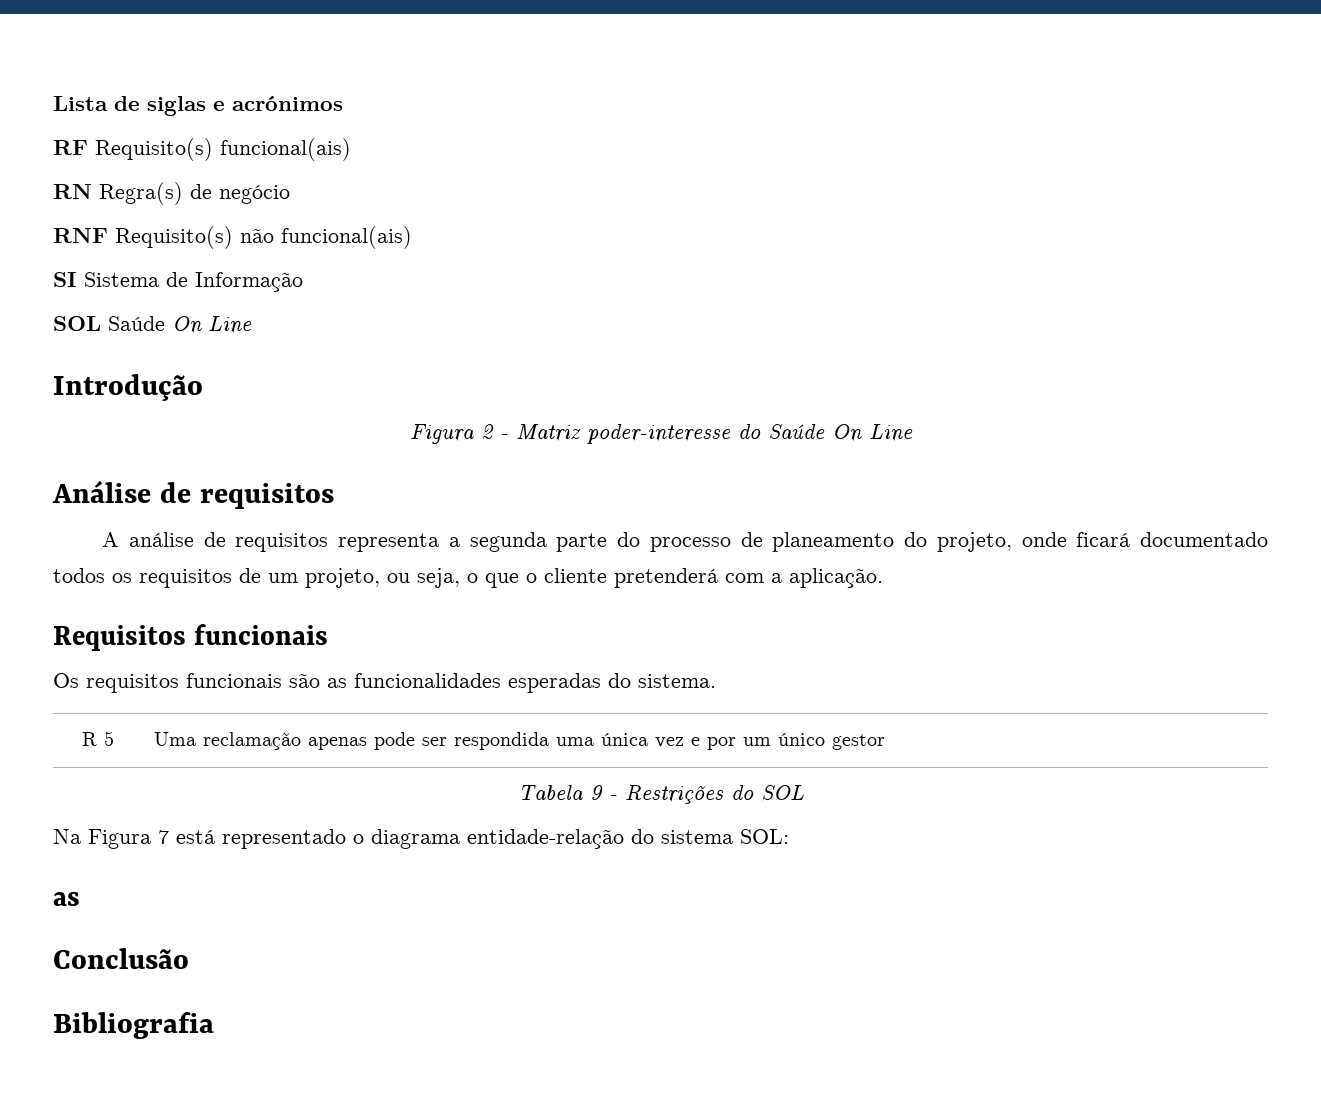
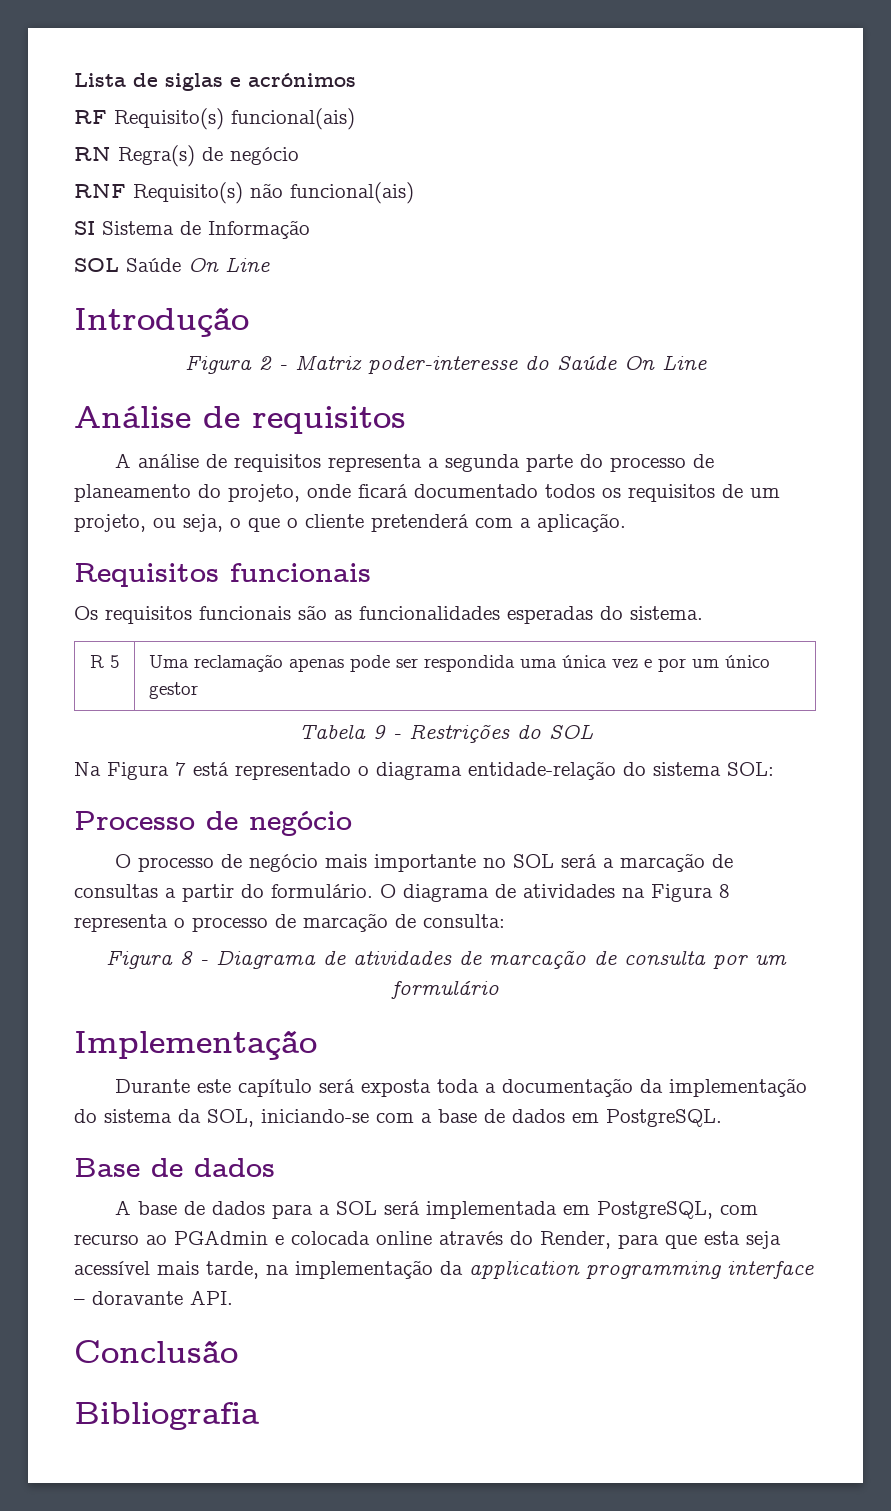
[53,892,80,906] as -> [74,811,352,836] [114,853,733,872] [74,884,730,902] [74,913,505,932] [105,950,787,969] [391,980,499,999] [74,1030,317,1060] [114,1078,807,1097] [74,1109,722,1127] [74,1158,275,1177] [114,1200,758,1219] [74,1230,781,1249] [74,1260,814,1279] [74,1290,233,1305] Processo de negócio // O processo de negócio mais importante no SOL será a marcação de consultas a partir do formulário. O diagrama de atividades na Figura 8 representa o processo de marcação de consulta: // Figura 8 - Diagrama de atividades de marcação de consulta por um formulário // Implementação // Durante este capítulo será exposta toda a documentação da implementação do sistema da SOL, iniciando-se com a base de dados em PostgreSQL. // Base de dados // A base de dados para a SOL será implementada em PostgreSQL, com recurso ao PGAdmin e colocada online através do Render, para que esta seja acessível mais tarde, na implementação da application programming interface – doravante API.

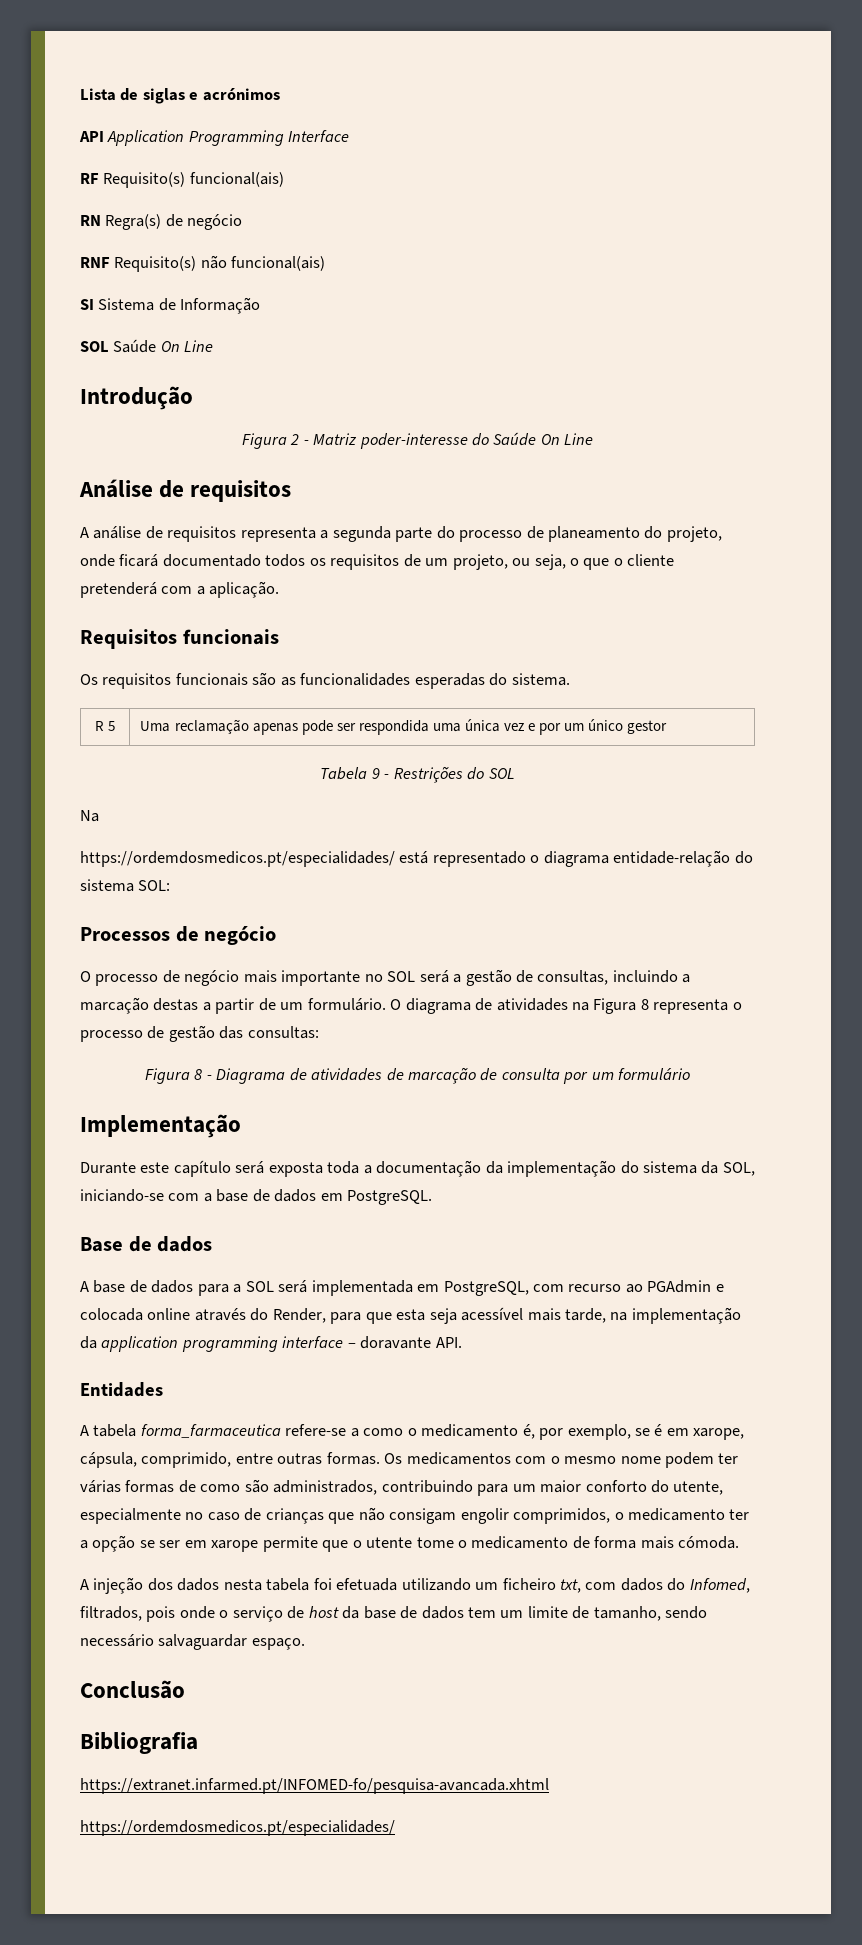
(356, 80) none -> [79,130,350,146] // API Application Programming Interface
[107,762,186,780] Figura 7 -> [80,851,395,867] // https://ordemdosmedicos.pt/especialidades/
[74,811,195,830] Processo -> [80,927,170,941] Processos
[619,853,733,872] [74,884,264,902] marcação de consultas a partir do -> [465,969,691,986] [80,997,304,1014] gestão de consultas, incluindo a marcação destas a partir de um
[303,913,505,932] marcação de consulta: -> [168,1025,319,1042] gestão das consultas:
(233, 1297) none -> [80,1382,163,1397] [80,1424,745,1440] [80,1452,739,1468] [80,1479,724,1496] [80,1507,750,1524] [80,1535,740,1552] [80,1577,750,1594] [80,1606,708,1622] [80,1634,305,1650] // Entidades // A tabela forma_farmaceutica refere-se a como o medicamento é, por exemplo, se é em xarope, cápsula, comprimido, entre outras formas. Os medicamentos com o mesmo nome podem ter várias formas de como são administrados, contribuindo para um maior conforto do utente, especialmente no caso de crianças que não consigam engolir comprimidos, o medicamento ter a opção se ser em xarope permite que o utente tome o medicamento de forma mais cómoda. // A injeção dos dados nesta tabela foi efetuada utilizando um ficheiro txt, com dados do Infomed, filtrados, pois onde o serviço de host da base de dados tem um limite de tamanho, sendo necessário salvaguardar espaço.
(259, 1416) none -> [80,1778,549,1794] [80,1820,395,1836] // https://extranet.infarmed.pt/INFOMED-fo/pesquisa-avancada.xhtml // https://ordemdosmedicos.pt/especialidades/

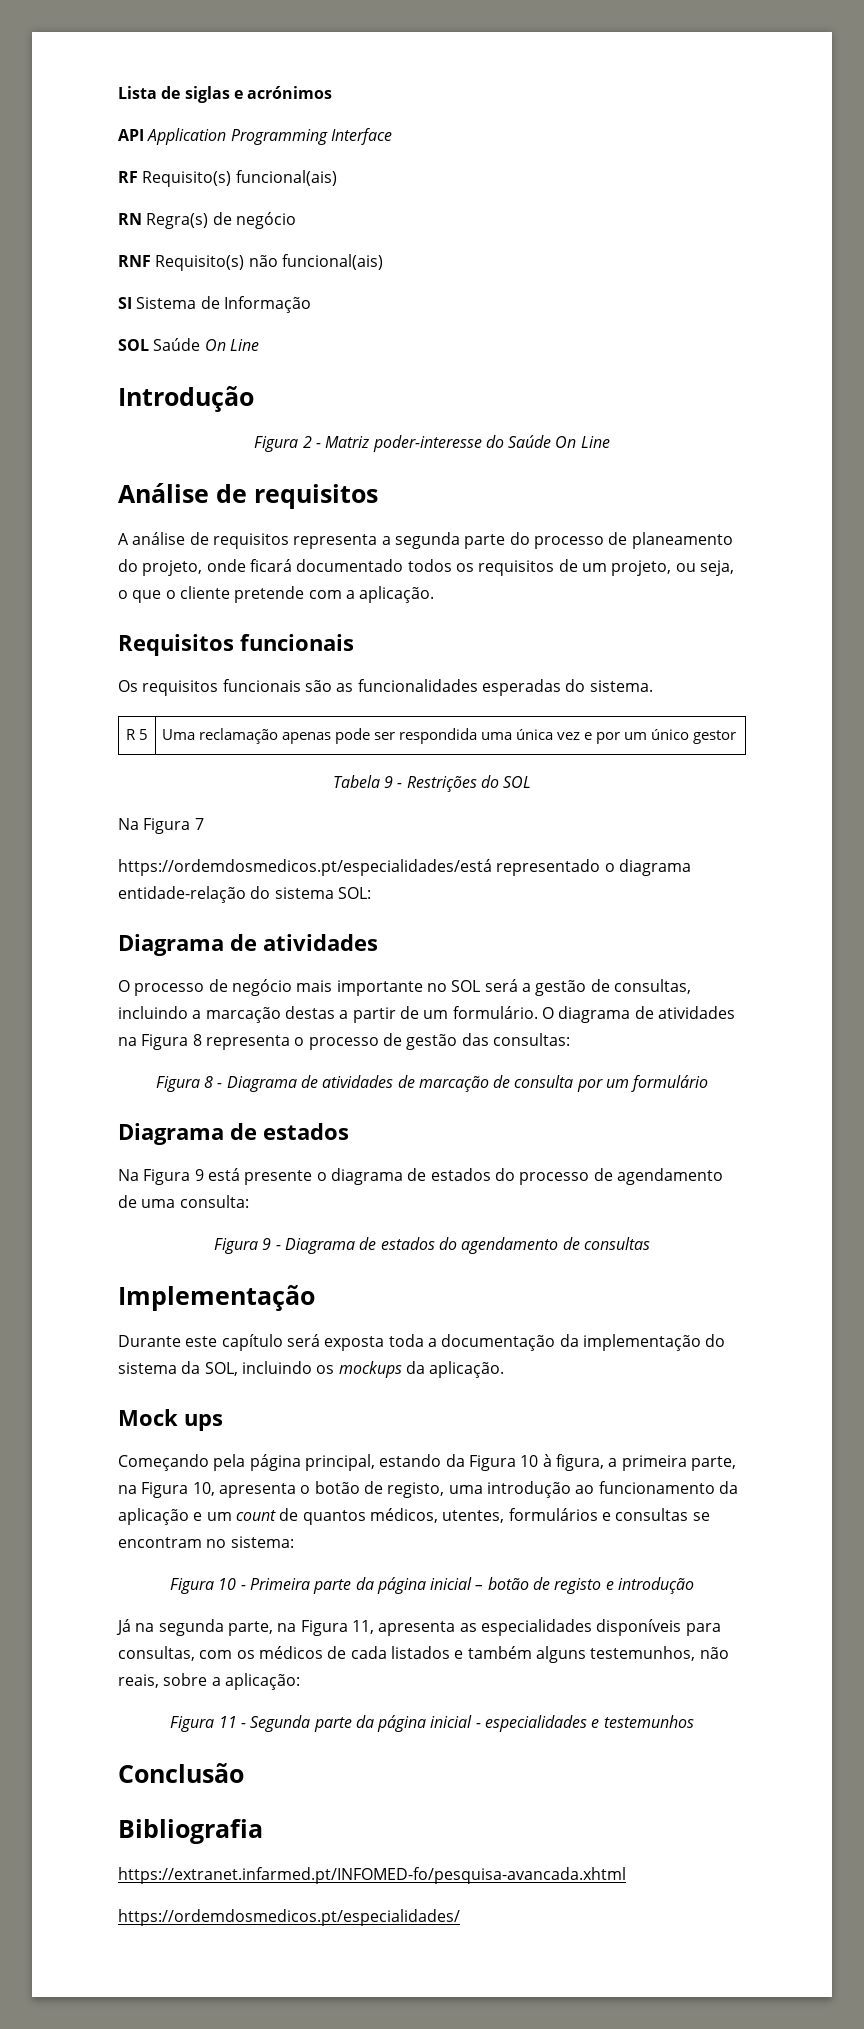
[80,582,157,598] pretenderá -> [234,586,305,603] pretende
[80,851,429,867] // https://ordemdosmedicos.pt/especialidades/ está -> [143,818,204,834] [118,859,492,876] Figura 7 // https://ordemdosmedicos.pt/especialidades/está
[80,926,277,945] Processos de negócio -> [118,934,378,956] Diagrama de atividades
(691, 1074) none -> [118,1123,349,1145] [118,1168,723,1185] [118,1195,249,1208] [214,1237,650,1254] // Diagrama de estados // Na Figura 9 está presente o diagrama de estados do processo de agendamento de uma consulta: // Figura 9 - Diagrama de estados do agendamento de consultas
[80,1189,433,1205] [80,1236,213,1252] [80,1280,724,1296] [80,1307,741,1324] [80,1336,462,1352] [80,1382,163,1397] [80,1424,745,1440] [80,1452,739,1468] [80,1479,724,1496] [80,1507,750,1524] [80,1535,740,1552] [80,1577,750,1594] [80,1606,708,1622] [80,1634,305,1650] iniciando-se com a base de dados em PostgreSQL. // Base de dados // A base de dados para a SOL será implementada em PostgreSQL, com recurso ao PGAdmin e colocada online através do Render, para que esta seja acessível mais tarde, na implementação da application programming interface – doravante API. // Entidades // A tabela forma_farmaceutica refere-se a como o medicamento é, por exemplo, se é em xarope, cápsula, comprimido, entre outras formas. Os medicamentos com o mesmo nome podem ter várias formas de como são administrados, contribuindo para um maior conforto do utente, especialmente no caso de crianças que não consigam engolir comprimidos, o medicamento ter a opção se ser em xarope permite que o utente tome o medicamento de forma mais cómoda. // A injeção dos dados nesta tabela foi efetuada utilizando um ficheiro txt, com dados do Infomed, filtrados, pois onde o serviço de host da base de dados tem um limite de tamanho, sendo necessário salvaguardar espaço. -> [241,1361,505,1378] [118,1409,223,1431] [118,1454,736,1471] [118,1481,738,1498] [118,1508,710,1525] [118,1536,294,1548] [169,1577,695,1594] [116,1619,721,1636] [118,1646,729,1663] [118,1673,300,1690] [170,1715,694,1732] incluindo os mockups da aplicação. // Mock ups // Começando pela página principal, estando da Figura 10 à figura, a primeira parte, na Figura 10, apresenta o botão de registo, uma introdução ao funcionamento da aplicação e um count de quantos médicos, utentes, formulários e consultas se encontram no sistema: // Figura 10 - Primeira parte da página inicial – botão de registo e introdução // Já na segunda parte, na Figura 11, apresenta as especialidades disponíveis para consultas, com os médicos de cada listados e também alguns testemunhos, não reais, sobre a aplicação: // Figura 11 - Segunda parte da página inicial - especialidades e testemunhos

